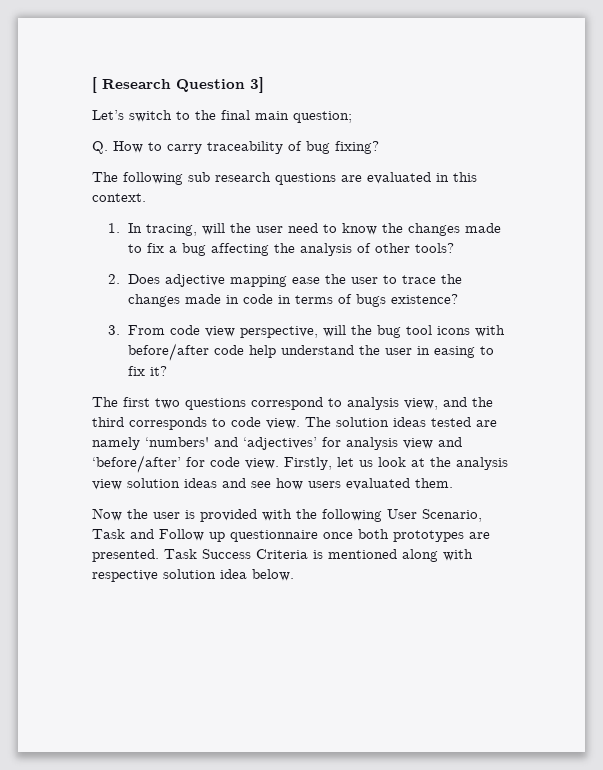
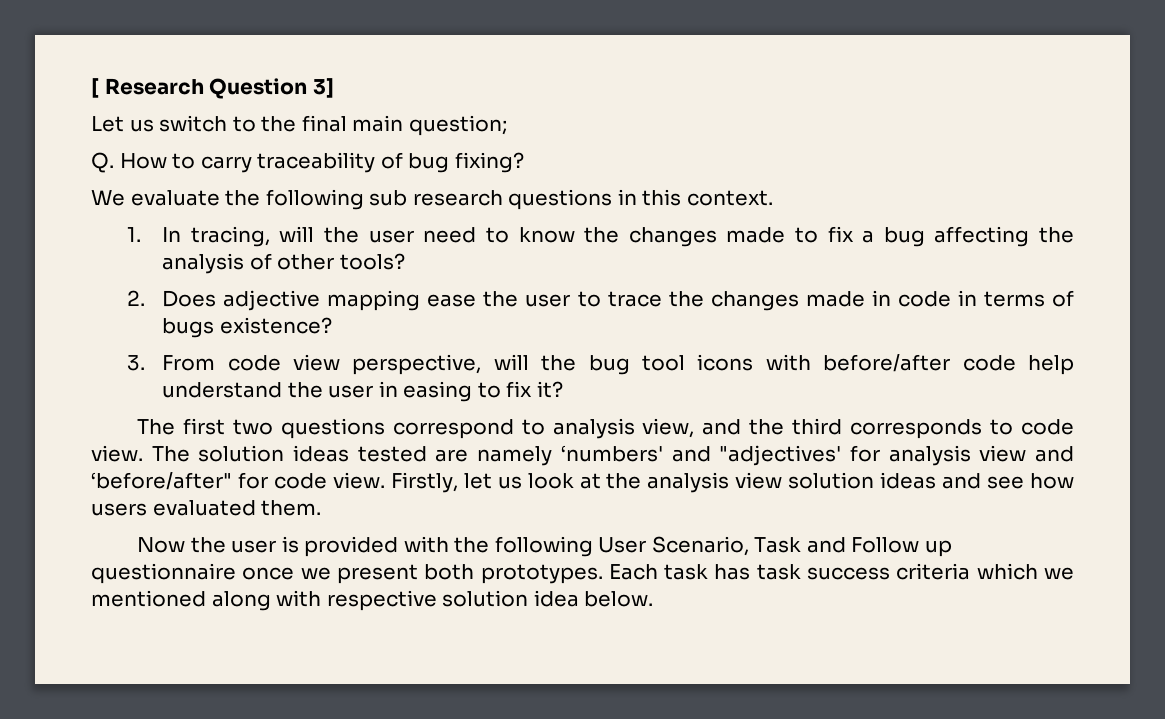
[92,110,124,120] Let’s -> [91,116,154,132] Let us
[92,172,118,182] The -> [91,190,261,206] We evaluate the
[341,172,431,184] are evaluated -> (613, 199) none
[243,437,317,450] ‘adjectives’ -> [719,445,842,466] "adjectives'
[92,455,181,473] ‘before/after’ -> [91,472,232,490] ‘before/after"
[358,529,490,542] [92,549,323,562] both prototypes are presented. Task Success Criteria is -> [300,563,1074,584] we present both prototypes. Each task has task success criteria which we

